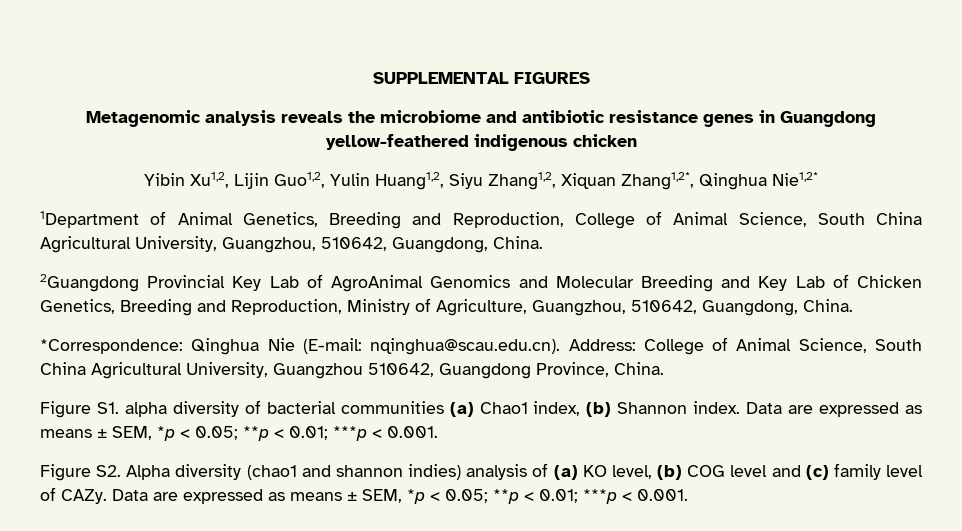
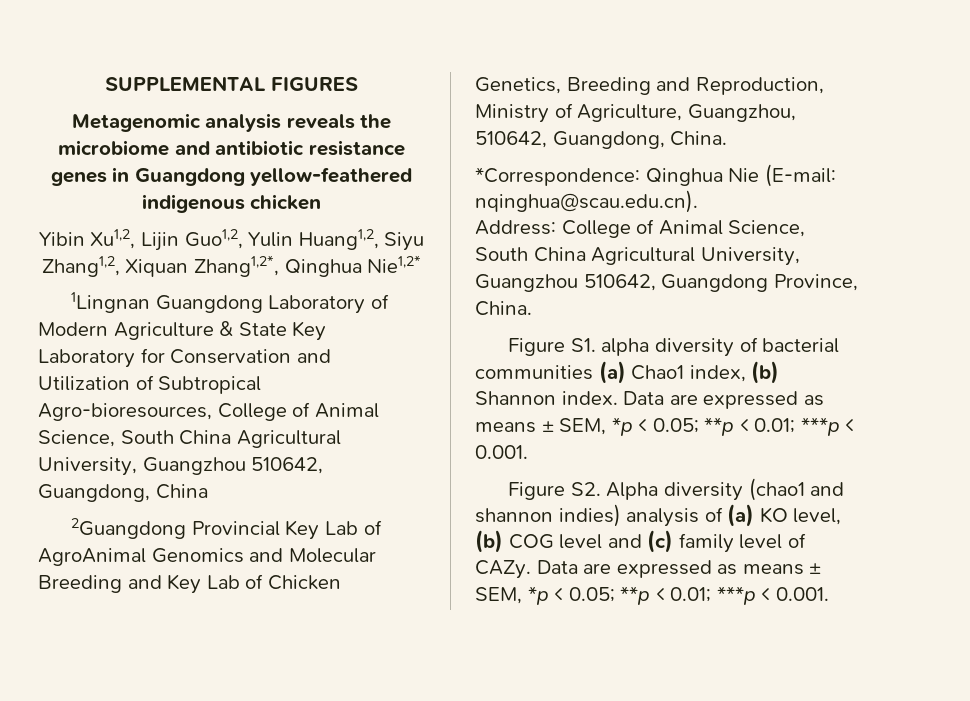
[40,211,922,229] [40,236,543,253] 1Department of Animal Genetics, Breeding and Reproduction, College of Animal Science, South China Agricultural University, Guangzhou, 510642, Guangdong, China. -> [71,292,389,314] [38,321,327,341] [38,348,331,368] [38,375,262,394] [38,402,379,421] [38,430,341,448] [38,457,324,476] [38,484,208,502] 1Lingnan Guangdong Laboratory of Modern Agriculture & State Key Laboratory for Conservation and Utilization of Subtropical Agro-bioresources, College of Animal Science, South China Agricultural University, Guangzhou 510642, Guangdong, China
(561, 346) none -> (698, 201) //

